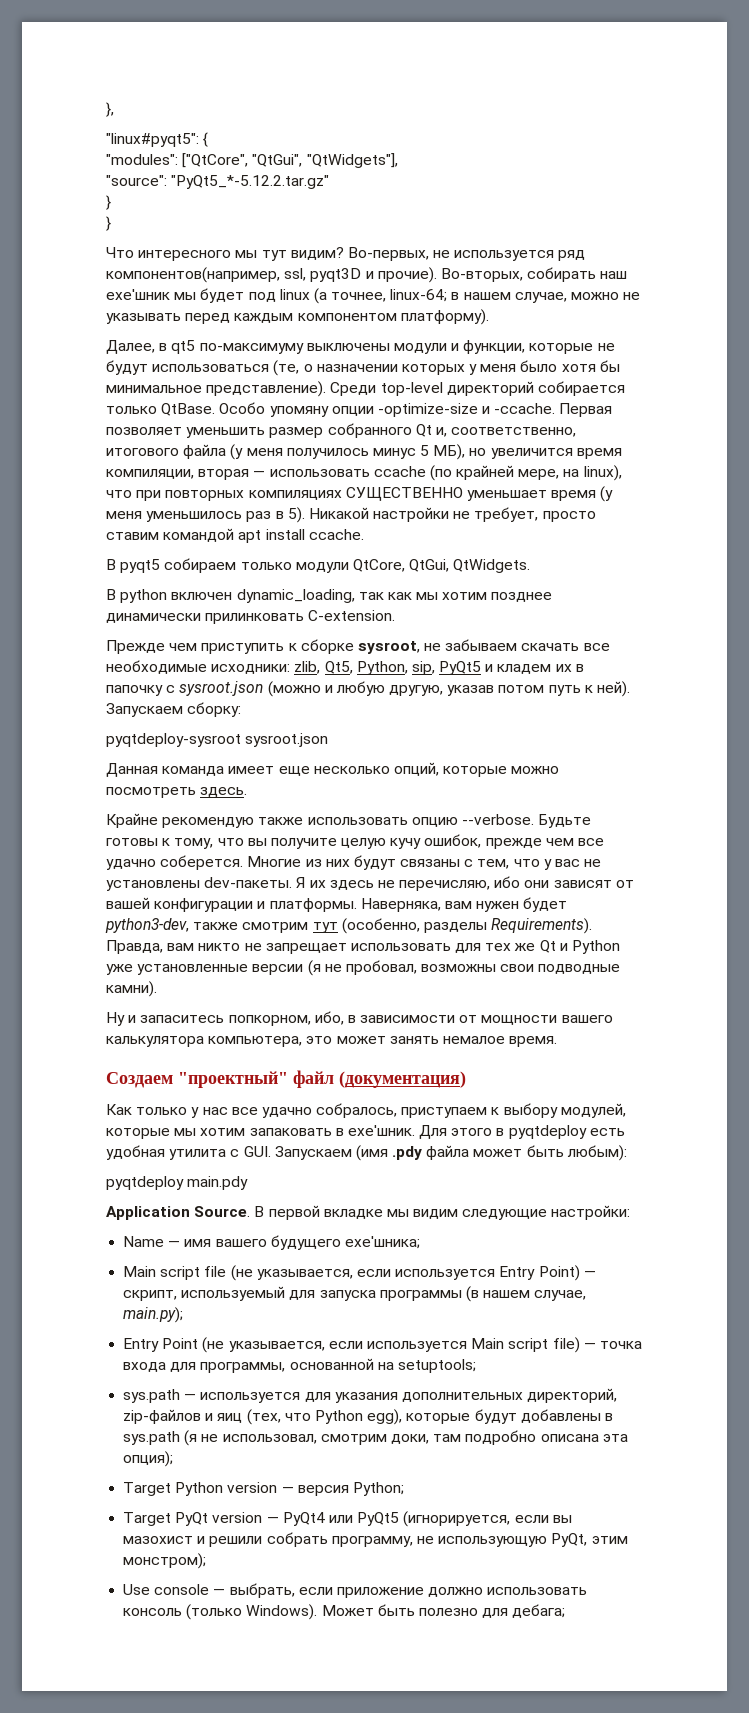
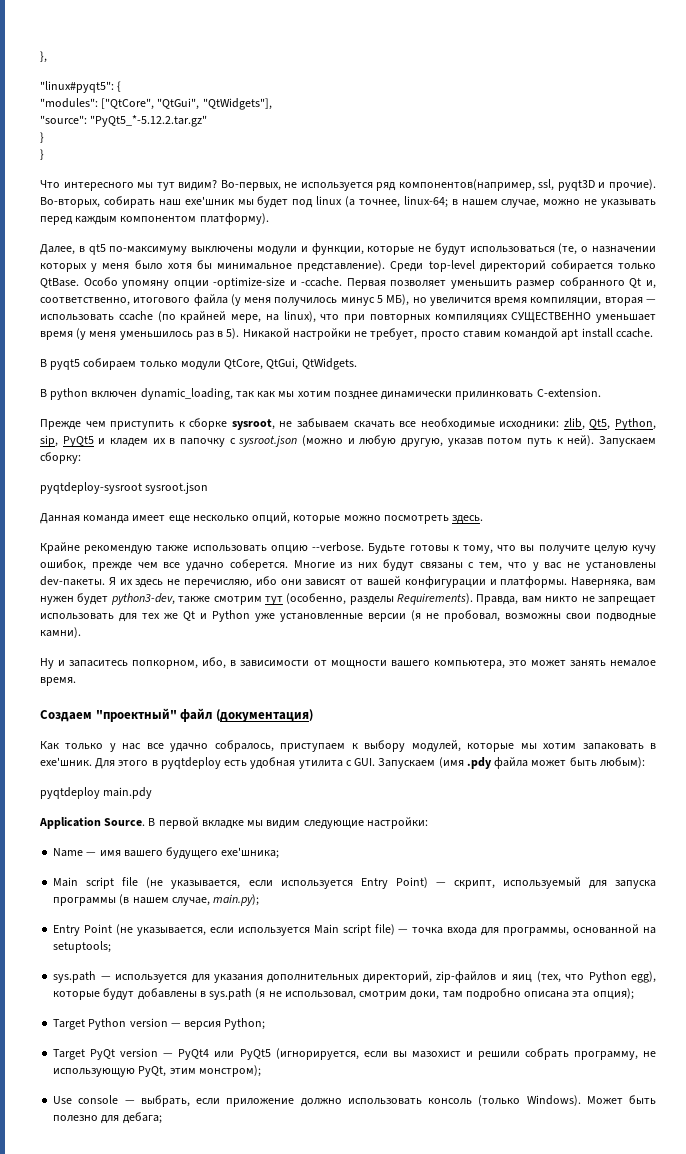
[106,1036,204,1047] калькулятора -> (430, 663) none

